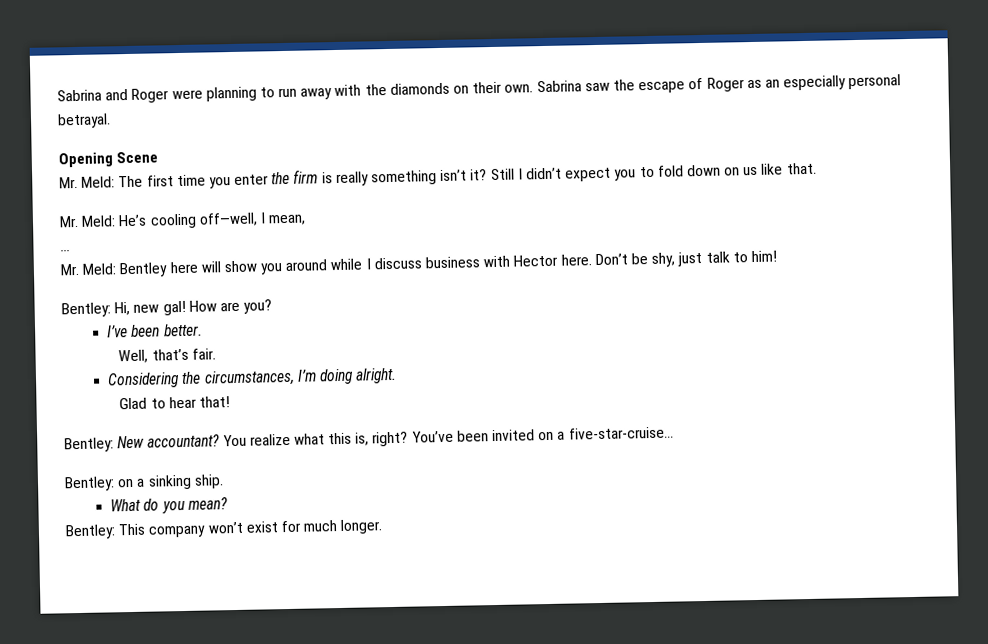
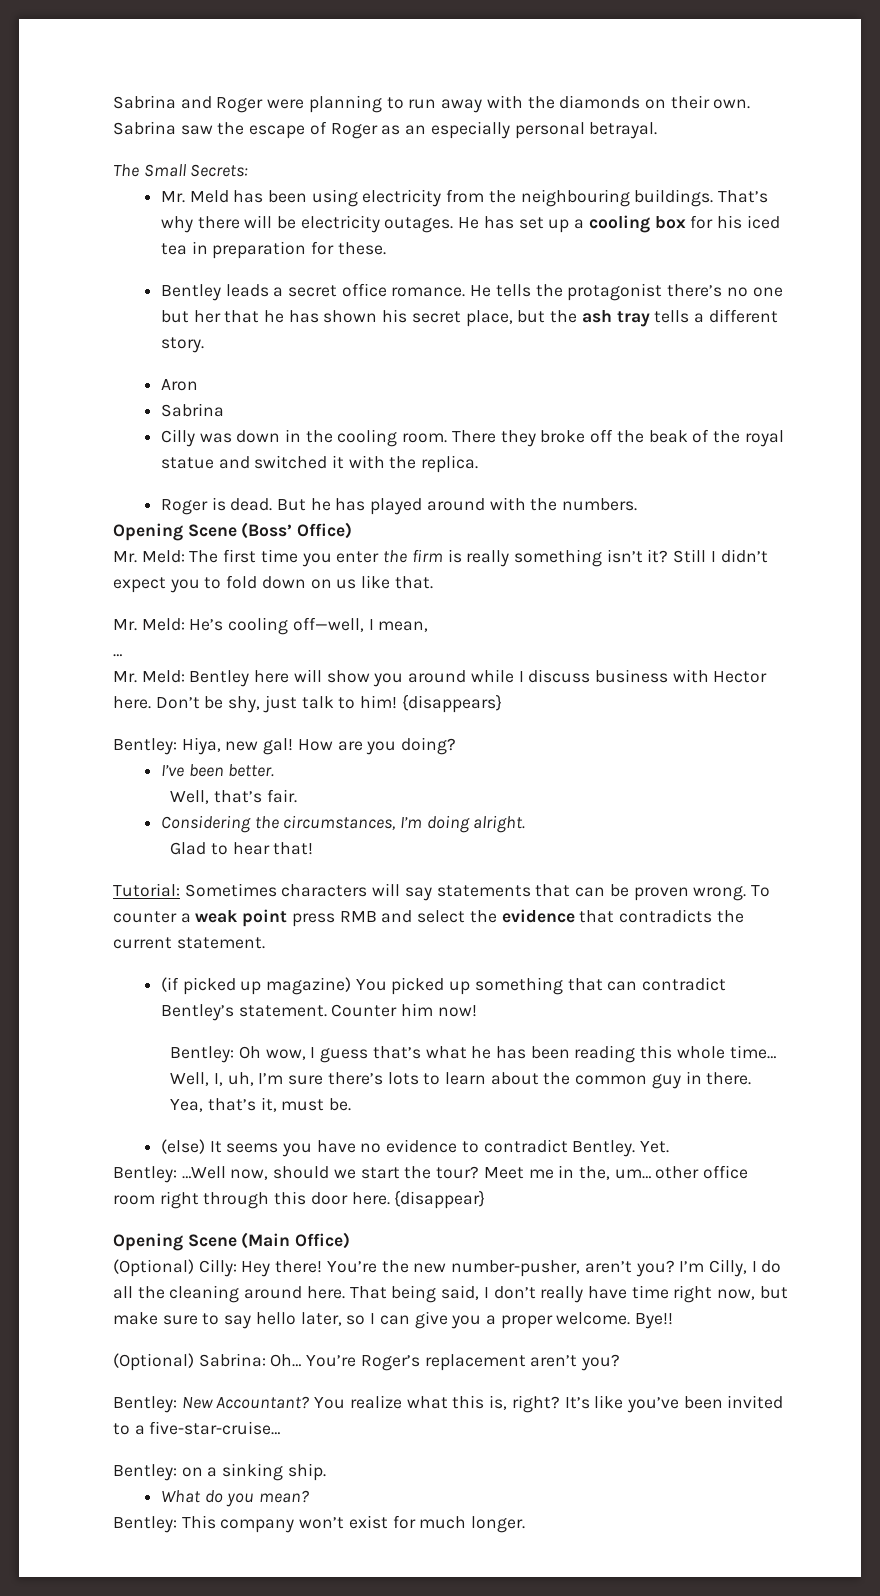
[58,151,159,168] // Opening Scene -> [113,164,249,177] [160,189,769,207] [160,215,780,233] [160,241,386,259] [160,283,783,301] [160,309,778,327] [160,337,204,353] [160,379,198,391] [160,403,224,417] [160,429,784,447] [160,455,479,473] [160,497,638,515] [113,522,353,541] // The Small Secrets: // Mr. Meld has been using electricity from the neighbouring buildings. That’s why there will be electricity outages. He has set up a cooling box for his iced tea in preparation for these. // Bentley leads a secret office romance. He tells the protagonist there’s no one but her that he has shown his secret place, but the ash tray tells a different story. // Aron // Sabrina // Cilly was down in the cooling room. There they broke off the beak of the royal statue and switched it with the replica. // Roger is dead. But he has played around with the numbers. // Opening Scene (Boss’ Office)
[61,301,131,318] // Bentley: Hi, -> [401,694,502,713] [113,737,221,755] {disappears} // Bentley: Hiya,
[243,299,273,314] you? -> [366,737,457,755] you doing?
(230, 402) none -> [113,883,770,901] [113,909,744,927] [113,937,265,949] [160,977,727,995] [160,1003,477,1021] [170,1045,776,1063] [170,1071,752,1089] [170,1097,352,1112] [160,1139,670,1157] [113,1165,749,1183] [113,1190,486,1209] [113,1232,351,1251] [113,1259,782,1277] [113,1285,788,1303] [113,1311,674,1329] [113,1353,621,1371] // Tutorial: Sometimes characters will say statements that can be proven wrong. To counter a weak point press RMB and select the evidence that contradicts the current statement. // (if picked up magazine) You picked up something that can contradict Bentley’s statement. Counter him now! // Bentley: Oh wow, I guess that’s what he has been reading this whole time… Well, I, uh, I’m sure there’s lots to learn about the common guy in there. Yea, that’s it, must be. // (else) It seems you have no evidence to contradict Bentley. Yet. // Bentley: …Well now, should we start the tour? Meet me in the, um… other office room right through this door here. {disappear} // Opening Scene (Main Office) // (Optional) Cilly: Hey there! You’re the new number-pusher, aren’t you? I’m Cilly, I do all the cleaning around here. That being said, I don’t really have time right now, but make sure to say hello later, so I can give you a proper welcome. Bye!! // (Optional) Sabrina: Oh… You’re Roger’s replacement aren’t you?
[147,434,221,448] accountant? -> [216,1396,311,1409] Accountant?
[411,430,454,443] You’ve -> [564,1395,679,1413] It’s like you’ve
[538,431,555,441] on -> [113,1423,130,1435] to

